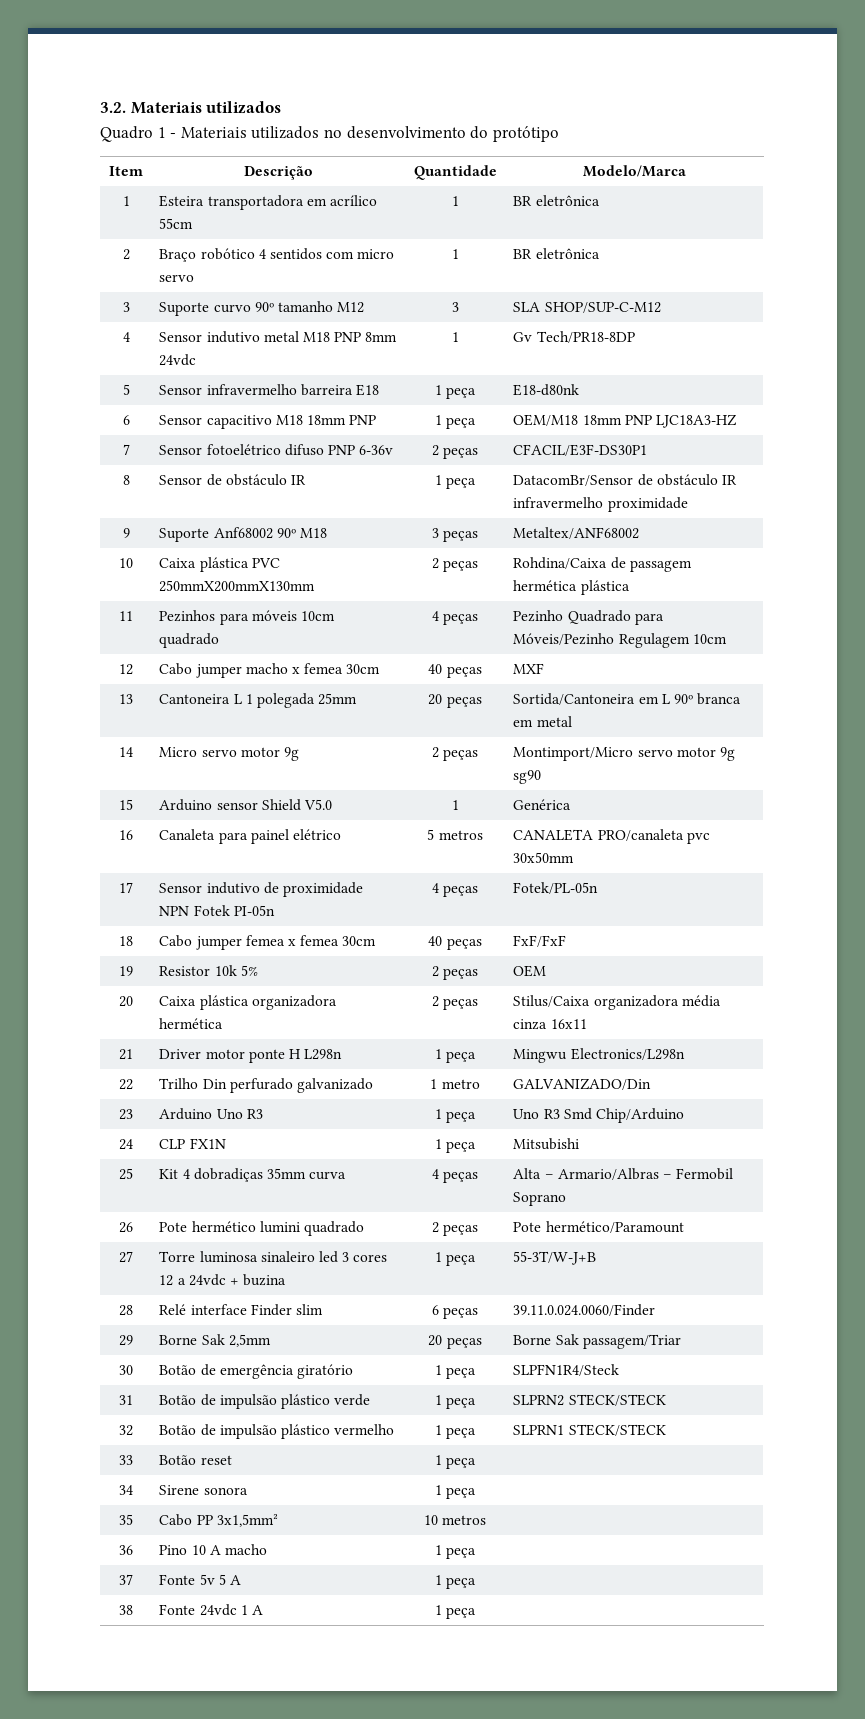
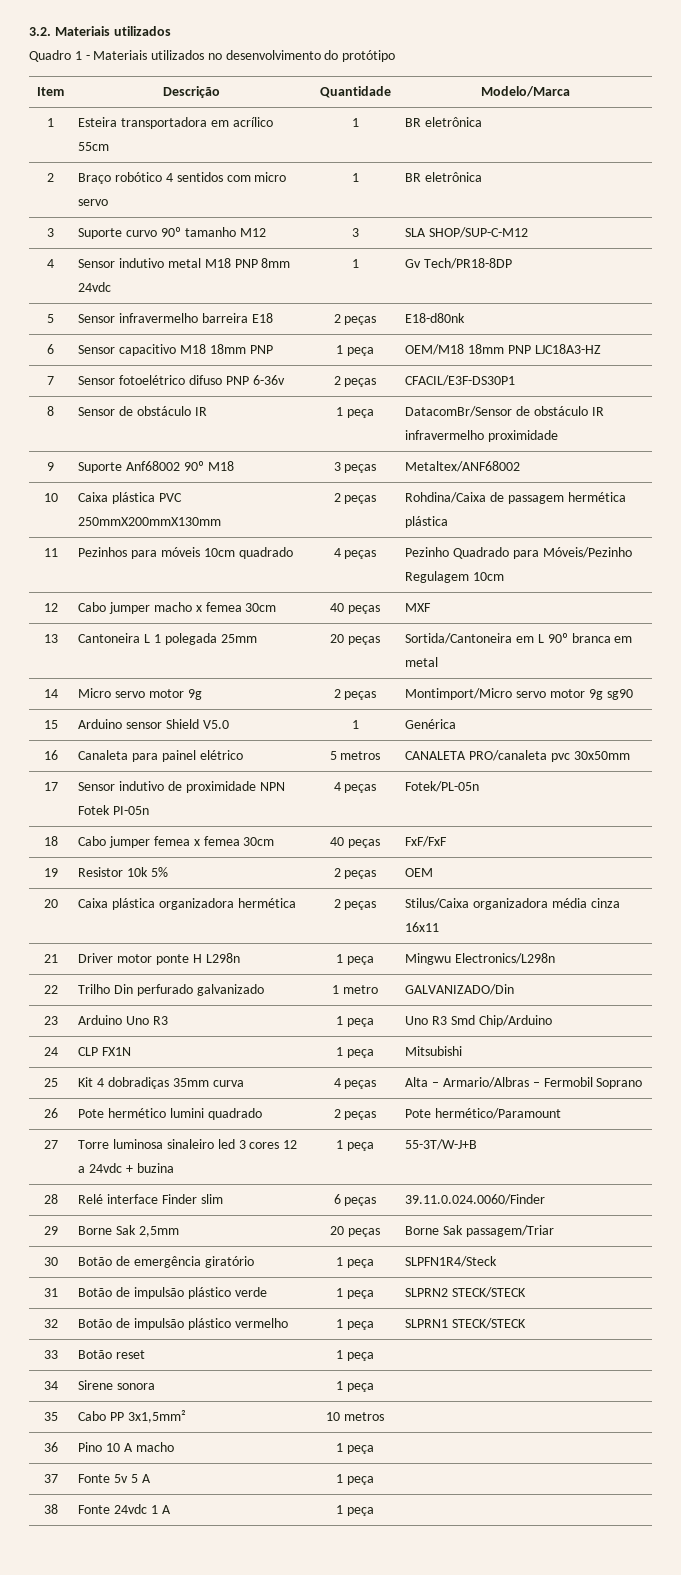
[434,385,477,399] 1 peça -> [333,314,377,325] 2 peças

